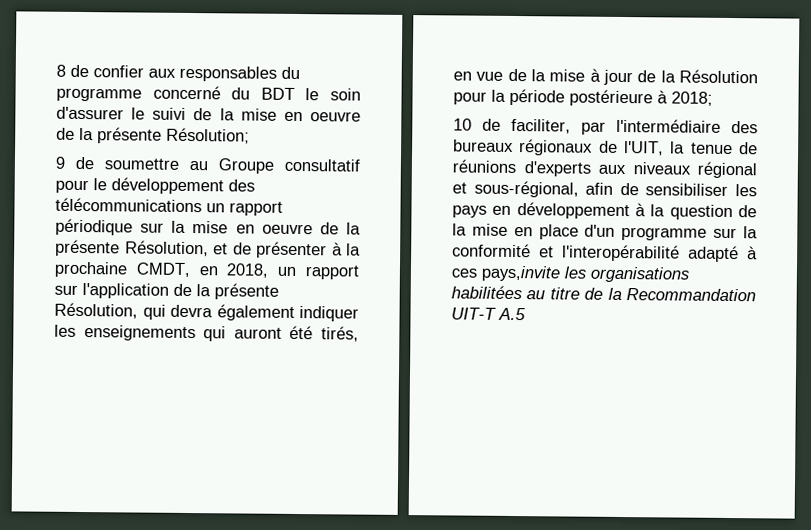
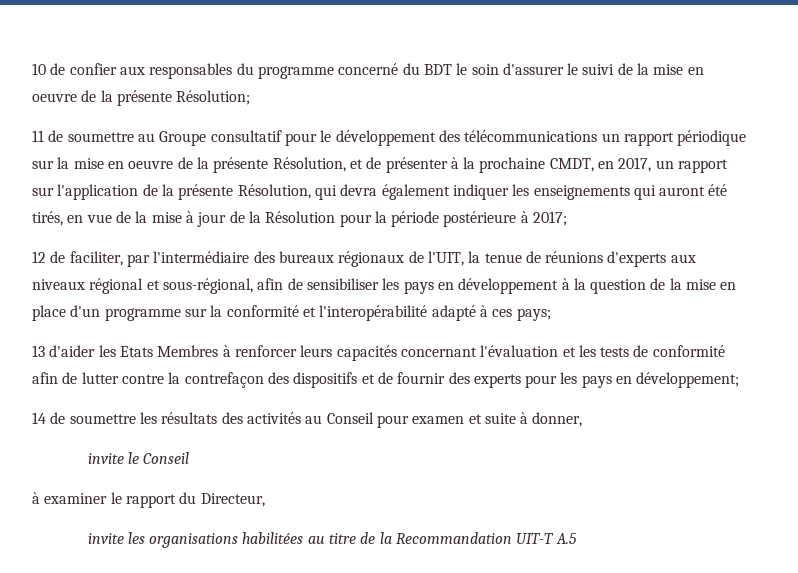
[56,64,66,77] 8 -> [32,63,46,75] 10
[55,156,65,169] 9 -> [32,130,44,142] 11
[226,263,270,278] 2018, -> [618,157,652,172] 2017,
[671,91,713,106] [453,118,472,131] 2018; // 10 -> [533,211,568,226] [32,251,46,263] 2017; // 12
[481,265,560,282] pays,invite -> [516,308,551,321] [32,345,725,361] [32,372,740,388] [32,412,583,428] [87,452,190,464] [32,492,265,508] [87,533,124,544] pays; // 13 d'aider les Etats Membres à renforcer leurs capacités concernant l'évaluation et les tests de conformité afin de lutter contre la contrefaçon des dispositifs et de fournir des experts pour les pays en développement; // 14 de soumettre les résultats des activités au Conseil pour examen et suite à donner, // invite le Conseil // à examiner le rapport du Directeur, // invite

